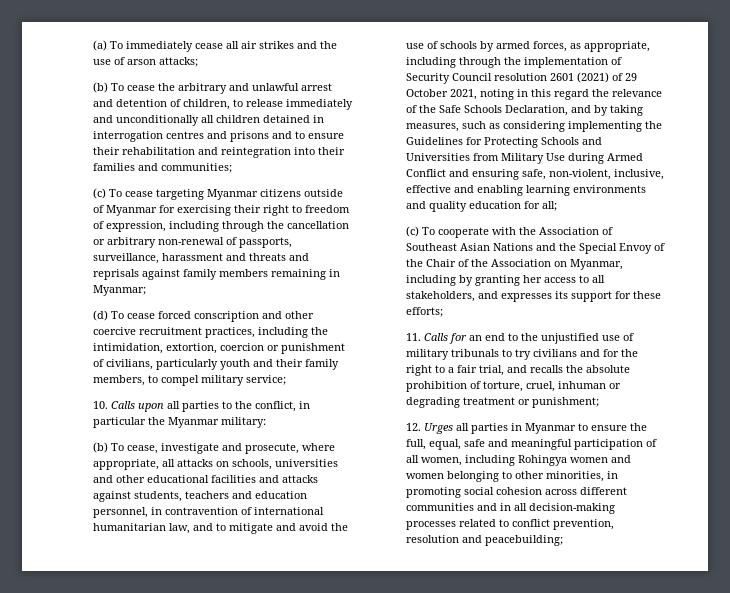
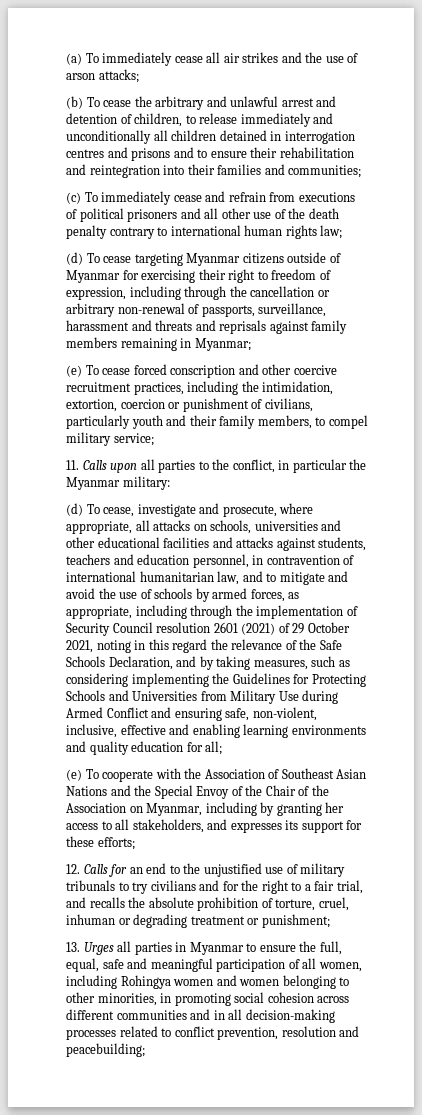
(123, 193) none -> [101,191,355,205] [66,208,339,222] [66,225,343,239] [66,252,100,265] immediately cease and refrain from executions of political prisoners and all other use of the death penalty contrary to international human rights law; // (d) To
[93,310,109,321] (d) -> [66,365,83,377] (e)
[93,401,109,409] 10. -> [66,460,80,470] 11.
[93,442,109,453] (b) -> [66,503,84,516] (d)
[406,226,420,237] (c) -> [66,769,83,781] (e)
[406,333,422,341] 11. -> [66,864,81,874] 12.
[406,423,422,431] 12. -> [66,942,81,952] 13.

